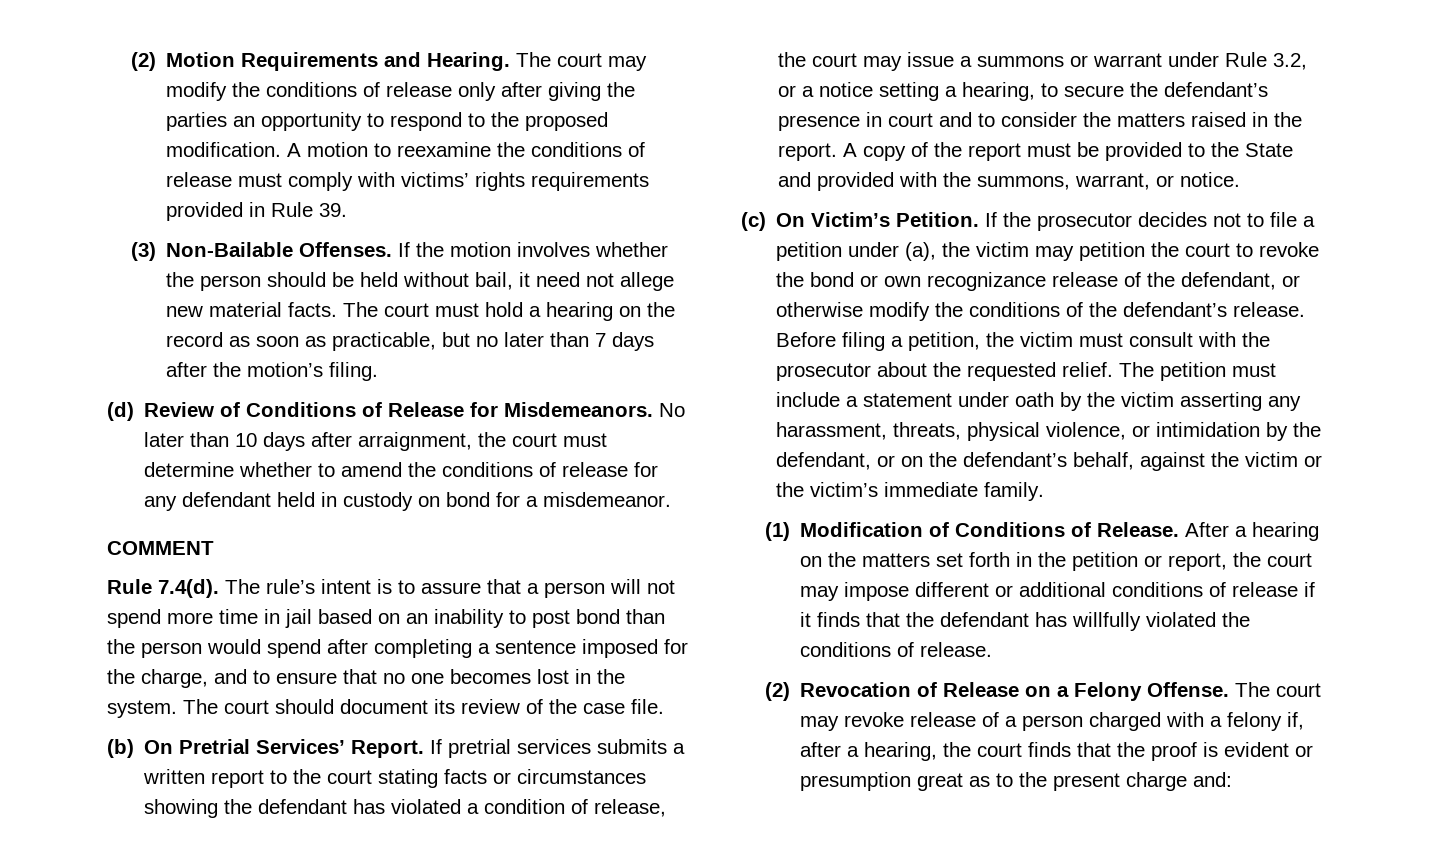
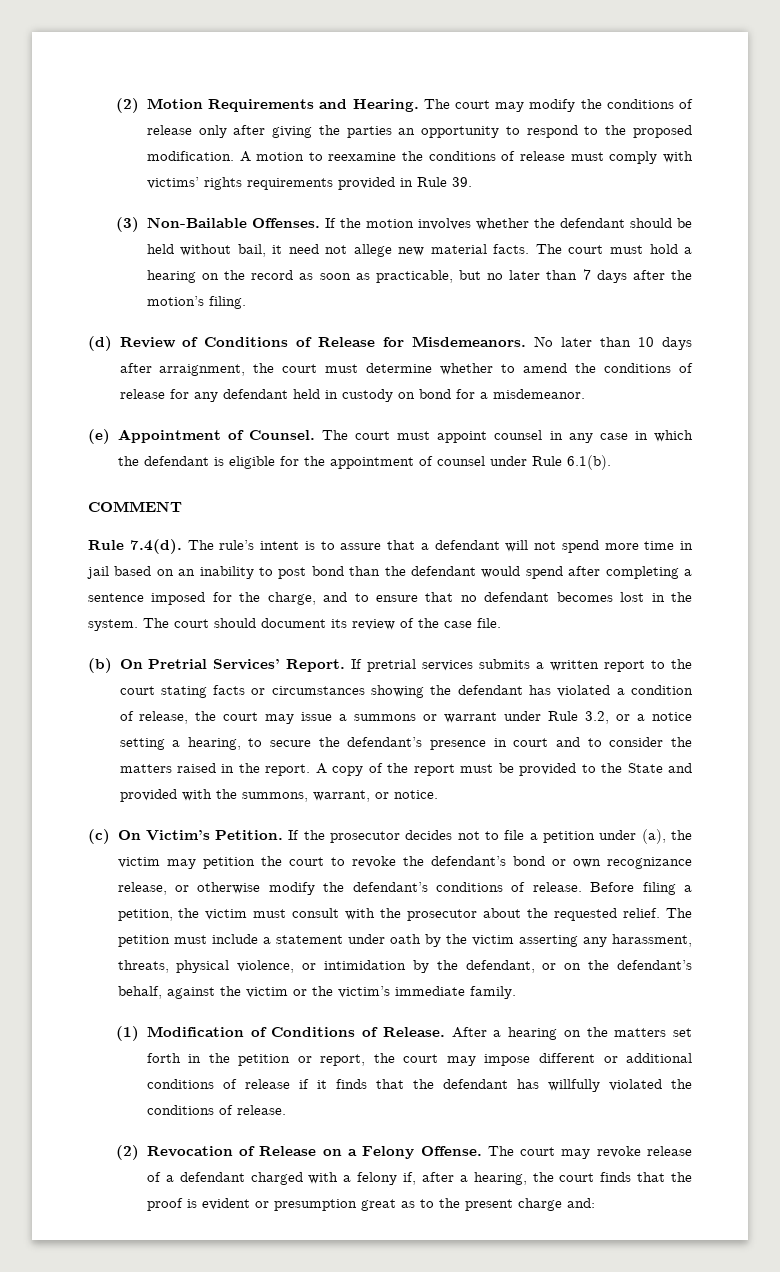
[199,275,261,291] person -> [559,218,625,228] defendant
(672, 499) none -> [88,429,693,444] [117,455,611,470] // (e) Appointment of Counsel. The court must appoint counsel in any case in which the defendant is eligible for the appointment of counsel under Rule 6.1(b).
[544,582,605,598] person -> [434,540,500,550] defendant
[141,642,202,658] person -> [411,566,476,576] defendant
[411,673,444,684] one -> [484,592,550,602] defendant
(805, 279) none -> [430,856,506,866] defendant’s
[1052,272,1277,290] release of the defendant, -> [117,882,167,895] release,
[969,302,1228,317] conditions of the defendant’s -> [352,882,526,892] defendant’s conditions of
[1021,715,1083,731] person -> [179,1172,245,1182] defendant

